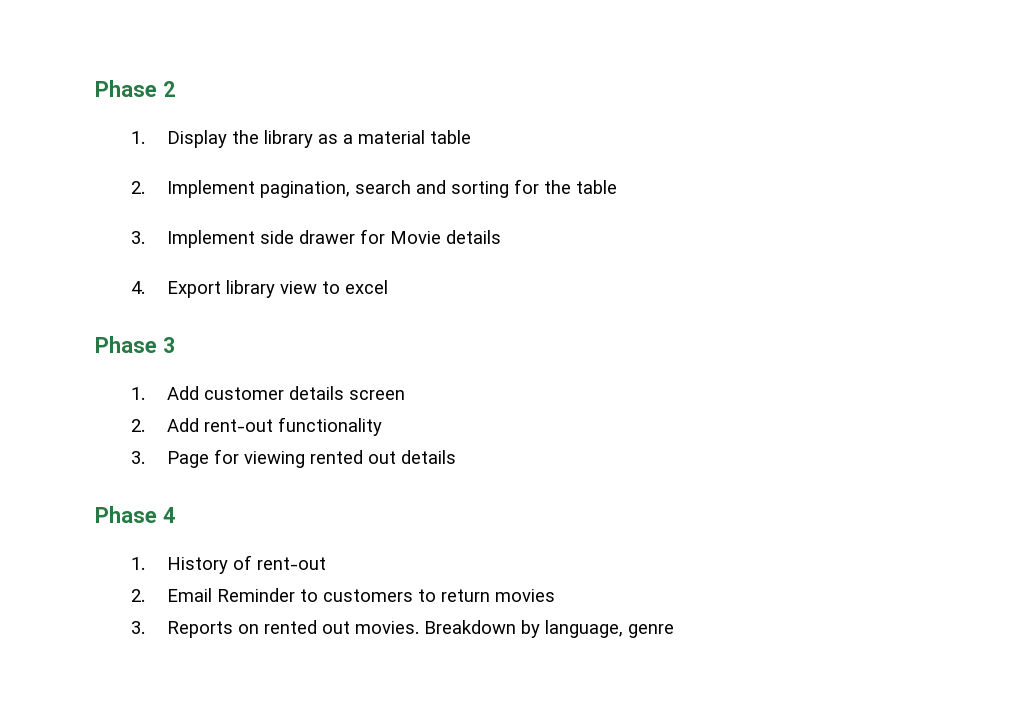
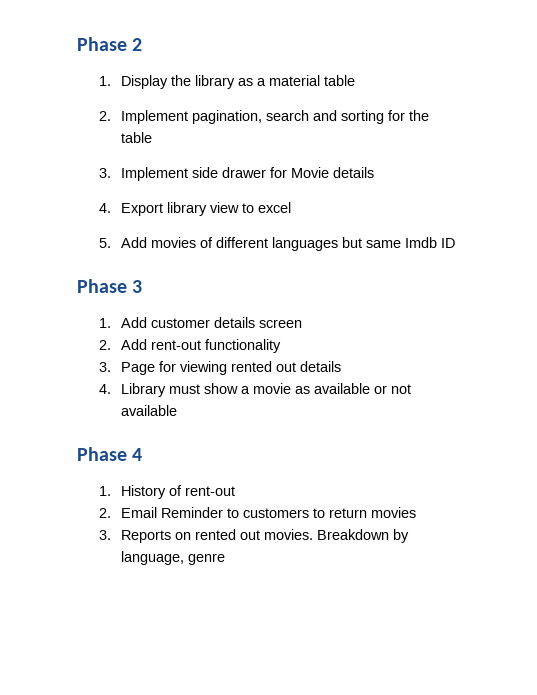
(388, 287) none -> [99,237,456,251] // 5. Add movies of different languages but same Imdb ID
(456, 457) none -> [99,383,412,397] [121,405,178,416] // 4. Library must show a movie as available or not available

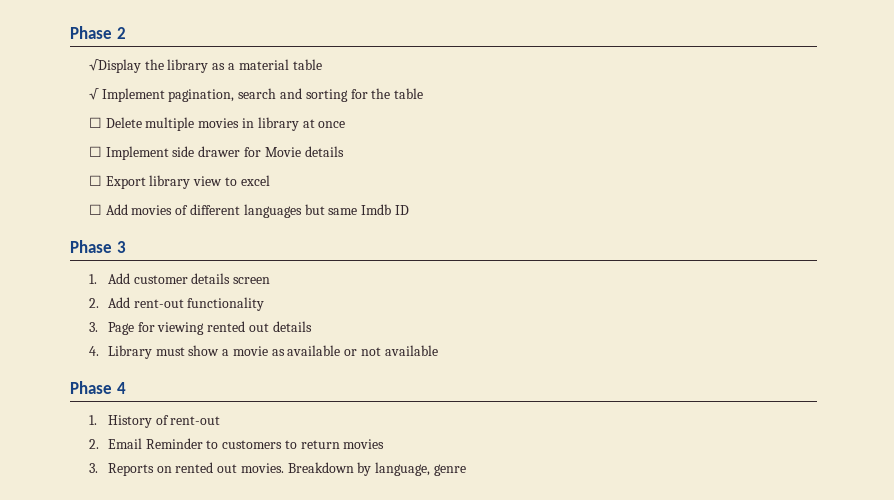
[99,75,169,89] 1. Display -> [88,59,141,73] √Display
[99,111,112,121] 2. -> [88,88,99,100] √
[99,168,112,178] 3. -> [88,117,346,131] [88,146,102,157] ☐ Delete multiple movies in library at once // ☐
[99,203,112,213] 4. -> [88,175,102,186] ☐
[99,238,112,248] 5. -> [88,204,102,215] ☐

